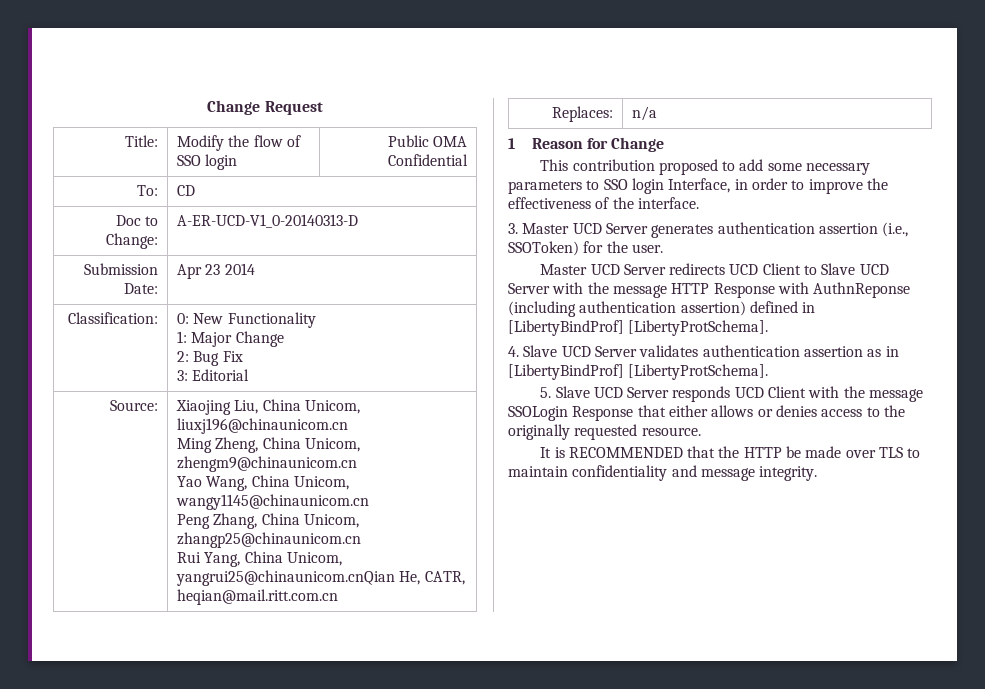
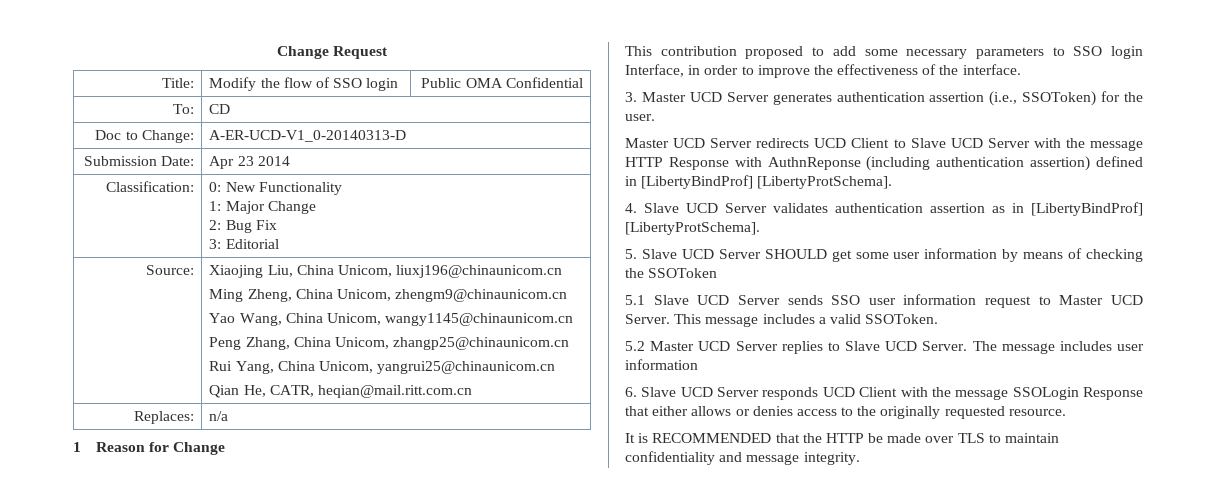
[175,570,395,586] yangrui25@chinaunicom.cnQian -> [377,361,556,374] [209,385,240,398] yangrui25@chinaunicom.cn // Qian
(670, 392) none -> [764,248,1143,262] [625,268,718,278] [625,294,1143,308] [625,314,939,327] [625,341,1144,354] [625,359,698,370] [625,387,760,397] SHOULD get some user information by means of checking the SSOToken // 5.1 Slave UCD Server sends SSO user information request to Master UCD Server. This message includes a valid SSOToken. // 5.2 Master UCD Server replies to Slave UCD Server. The message includes user information // 6. Slave UCD Server

